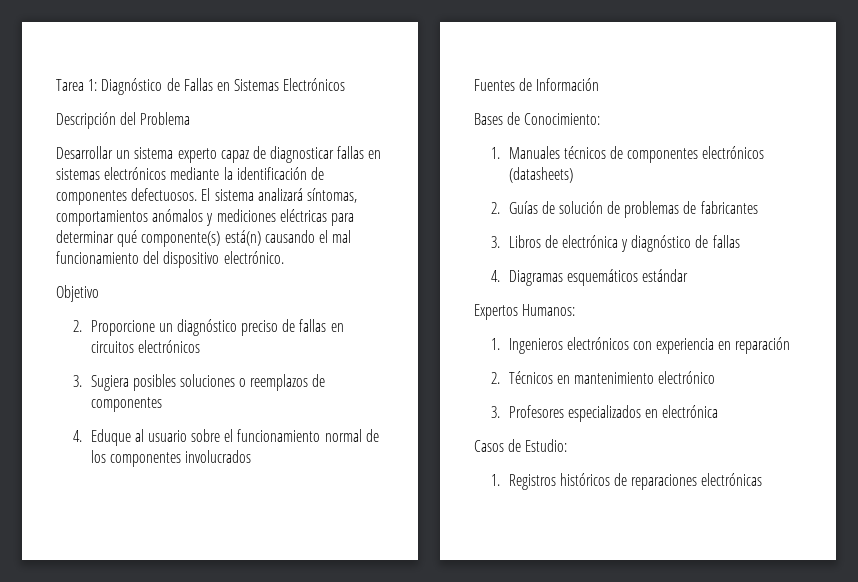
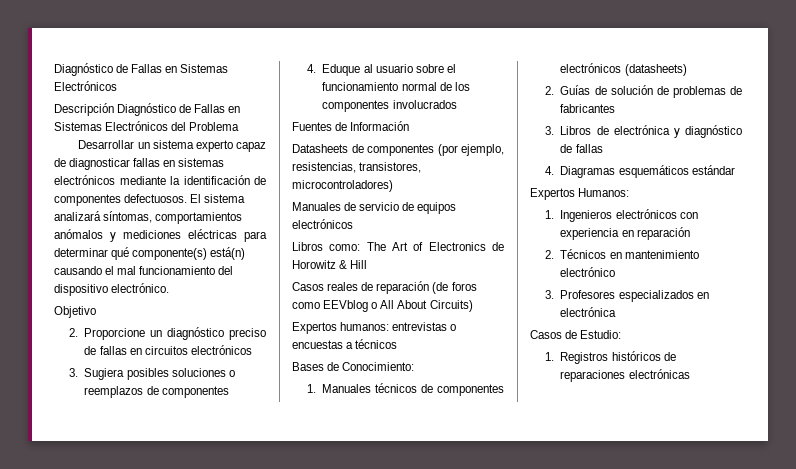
[56,79,98,91] Tarea 1: -> (54, 69) none
(116, 120) none -> [117,103,241,116] [54,121,169,131] Diagnóstico de Fallas en Sistemas Electrónicos
(600, 84) none -> [292,144,504,156] [292,162,422,173] [292,180,393,192] [292,202,457,214] [292,219,353,229] [292,242,504,251] [292,260,368,269] [292,281,477,294] [292,300,473,312] [292,322,457,334] [292,339,398,349] // Datasheets de componentes (por ejemplo, resistencias, transistores, microcontroladores) // Manuales de servicio de equipos electrónicos // Libros como: The Art of Electronics de Horowitz & Hill // Casos reales de reparación (de foros como EEVblog o All About Circuits) // Expertos humanos: entrevistas o encuestas a técnicos

